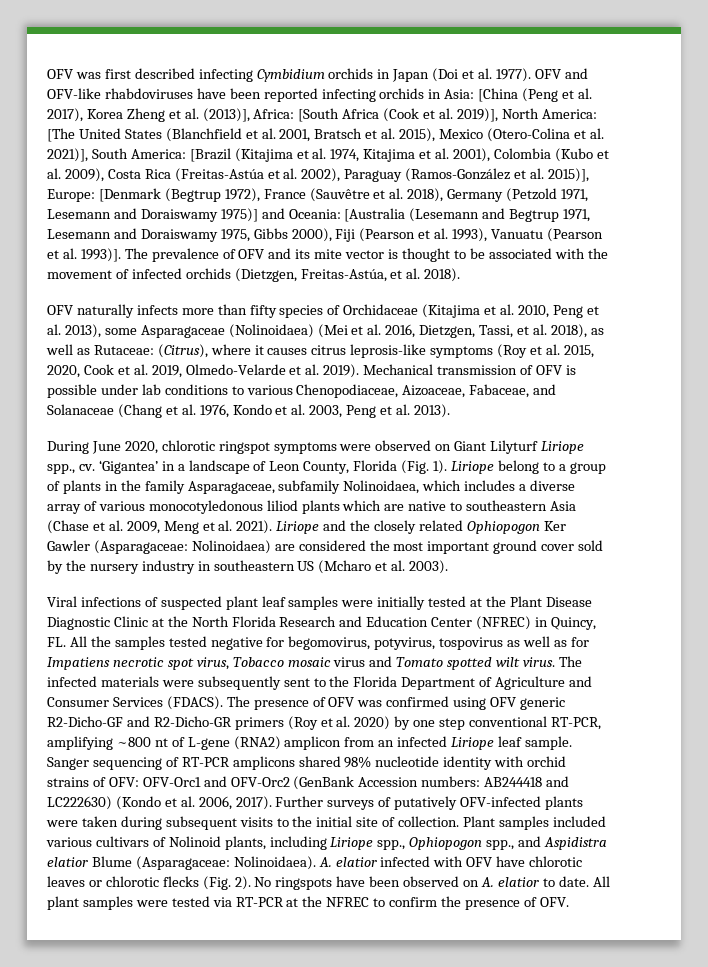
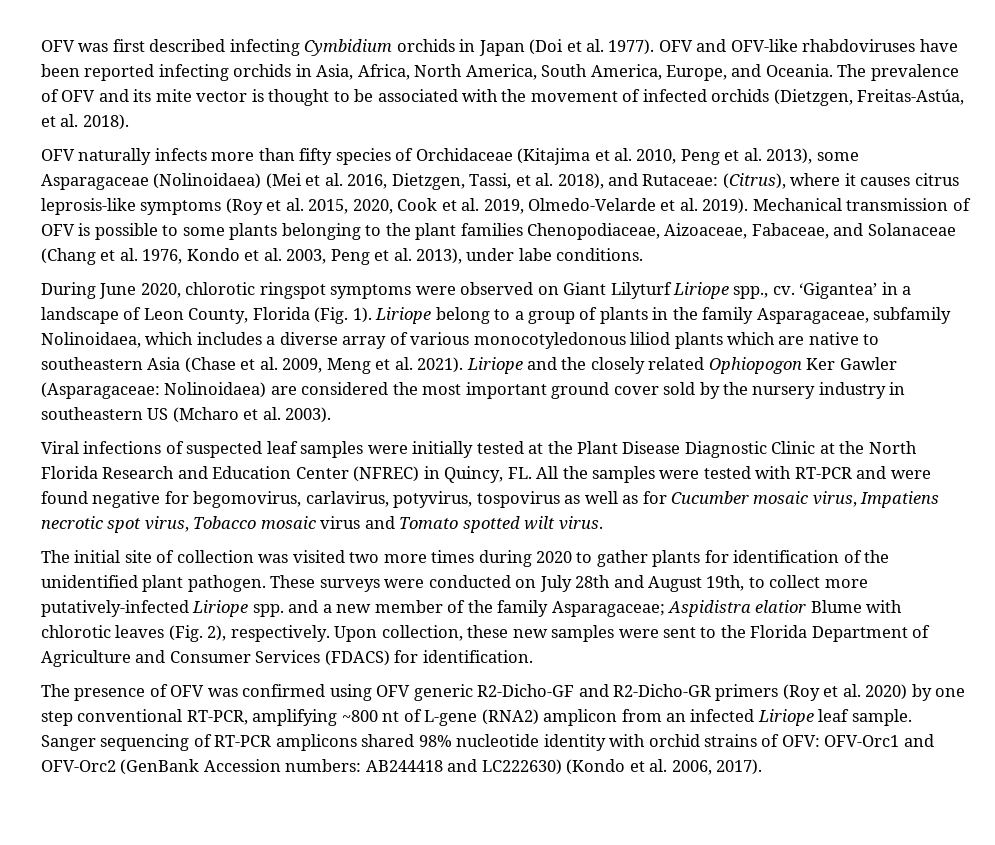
[444,88,592,102] [47,108,597,122] [47,128,604,142] [47,148,609,162] [47,168,589,182] [47,188,589,202] [47,208,591,222] [47,228,603,242] [47,248,121,262] Asia: [China (Peng et al. 2017), Korea Zheng et al. (2013)], Africa: [South Africa (Cook et al. 2019)], North America: [The United States (Blanchfield et al. 2001, Bratsch et al. 2015), Mexico (Otero-Colina et al. 2021)], South America: [Brazil (Kitajima et al. 1974, Kitajima et al. 2001), Colombia (Kubo et al. 2009), Costa Rica (Freitas-Astúa et al. 2002), Paraguay (Ramos-González et al. 2015)], Europe: [Denmark (Begtrup 1972), France (Sauvêtre et al. 2018), Germany (Petzold 1971, Lesemann and Doraiswamy 1975)] and Oceania: [Australia (Lesemann and Begtrup 1971, Lesemann and Doraiswamy 1975, Gibbs 2000), Fiji (Pearson et al. 1993), Vanuatu (Pearson et al. 1993)]. -> [316,64,833,81] Asia, Africa, North America, South America, Europe, and Oceania.
[590,328,604,335] [46,344,90,355] as well as -> [608,173,639,186] and
[100,384,293,395] under lab conditions to various -> [162,223,523,240] to some plants belonging to the plant families
[413,404,450,418] 2013). -> [416,248,644,264] 2013), under labe conditions.
[225,596,258,610] plant -> (263, 449) none
[168,636,207,647] tested -> [659,466,931,479] [41,491,88,504] were tested with RT-PCR and were found
(371, 643) none -> [305,491,389,507] carlavirus,
(589, 642) none -> [671,491,857,507] Cucumber mosaic virus,
[558,656,582,667] [47,676,281,690] The infected materials were subsequently -> [41,550,890,567] [41,575,868,592] [41,600,903,617] [41,625,659,642] // The initial site of collection was visited two more times during 2020 to gather plants for identification of the unidentified plant pathogen. These surveys were conducted on July 28th and August 19th, to collect more putatively-infected Liriope spp. and a new member of the family Asparagaceae; Aspidistra elatior Blume with chlorotic leaves (Fig. 2), respectively. Upon collection, these new samples were
[166,696,223,710] (FDACS). -> [324,650,533,666] (FDACS) for identification. //
[275,796,584,810] [46,816,606,830] [46,836,608,850] [47,856,583,870] [47,876,610,890] [47,896,569,910] Further surveys of putatively OFV-infected plants were taken during subsequent visits to the initial site of collection. Plant samples included various cultivars of Nolinoid plants, including Liriope spp., Ophiopogon spp., and Aspidistra elatior Blume (Asparagaceae: Nolinoidaea). A. elatior infected with OFV have chlorotic leaves or chlorotic flecks (Fig. 2). No ringspots have been observed on A. elatior to date. All plant samples were tested via RT-PCR at the NFREC to confirm the presence of OFV. -> (763, 767) none

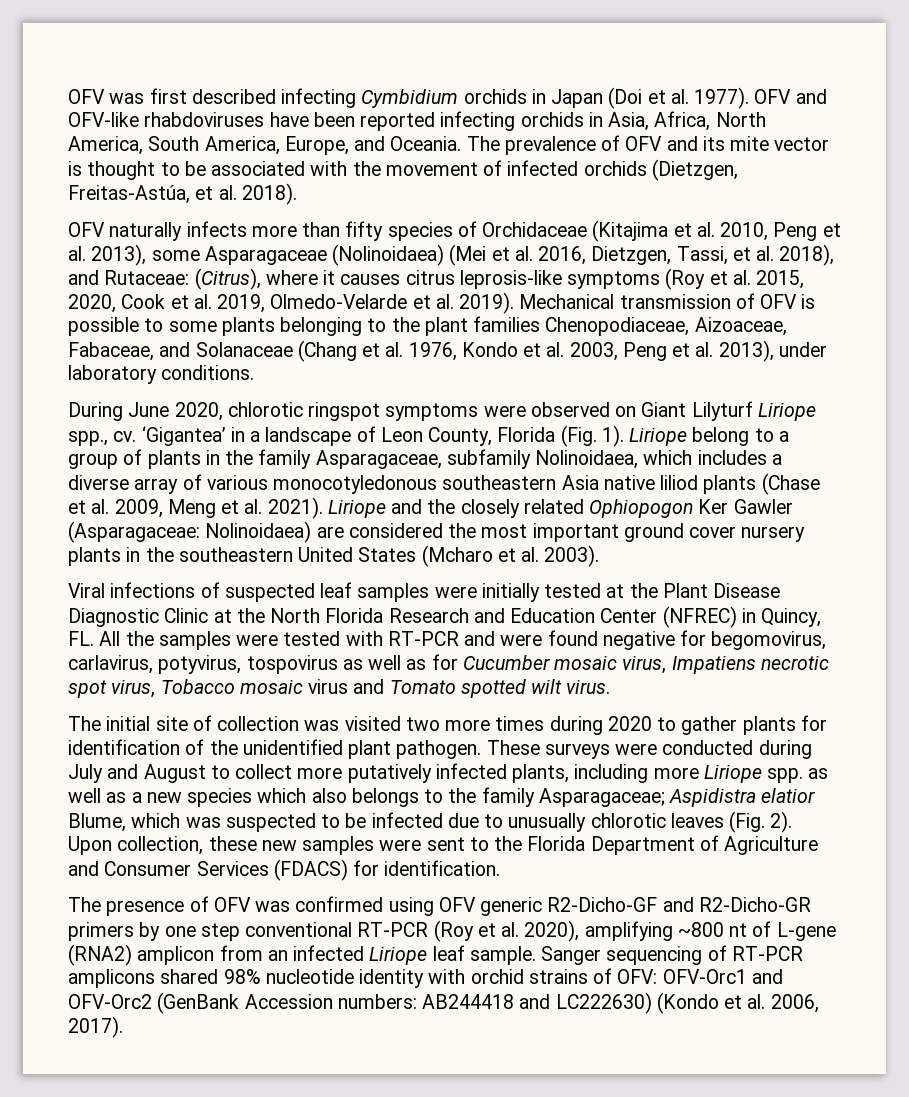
[518,248,552,261] labe -> [68,365,157,384] laboratory
[630,332,880,349] [41,357,181,370] liliod plants which are native to southeastern Asia -> [442,475,757,494] southeastern Asia native liliod plants
[663,382,906,399] [41,407,169,420] sold by the nursery industry in southeastern US -> [741,526,806,542] [68,547,417,566] nursery plants in the southeastern United States
[515,575,611,592] on July 28th -> [758,740,812,759] [68,764,103,783] during July
[706,575,745,591] 19th, -> (206, 773) none
[41,600,466,617] putatively-infected Liriope spp. and a new member of -> [347,763,829,783] [68,788,444,807] putatively infected plants, including more Liriope spp. as well as a new species which also belongs to
[810,600,903,613] Blume with -> [68,812,587,832] Blume, which was suspected to be infected due to unusually
[207,625,330,642] 2), respectively. -> [770,811,793,833] 2).
[782,684,966,701] [41,709,248,726] (Roy et al. 2020) by one step conventional RT-PCR, -> [139,920,580,942] by one step conventional RT-PCR (Roy et al. 2020),

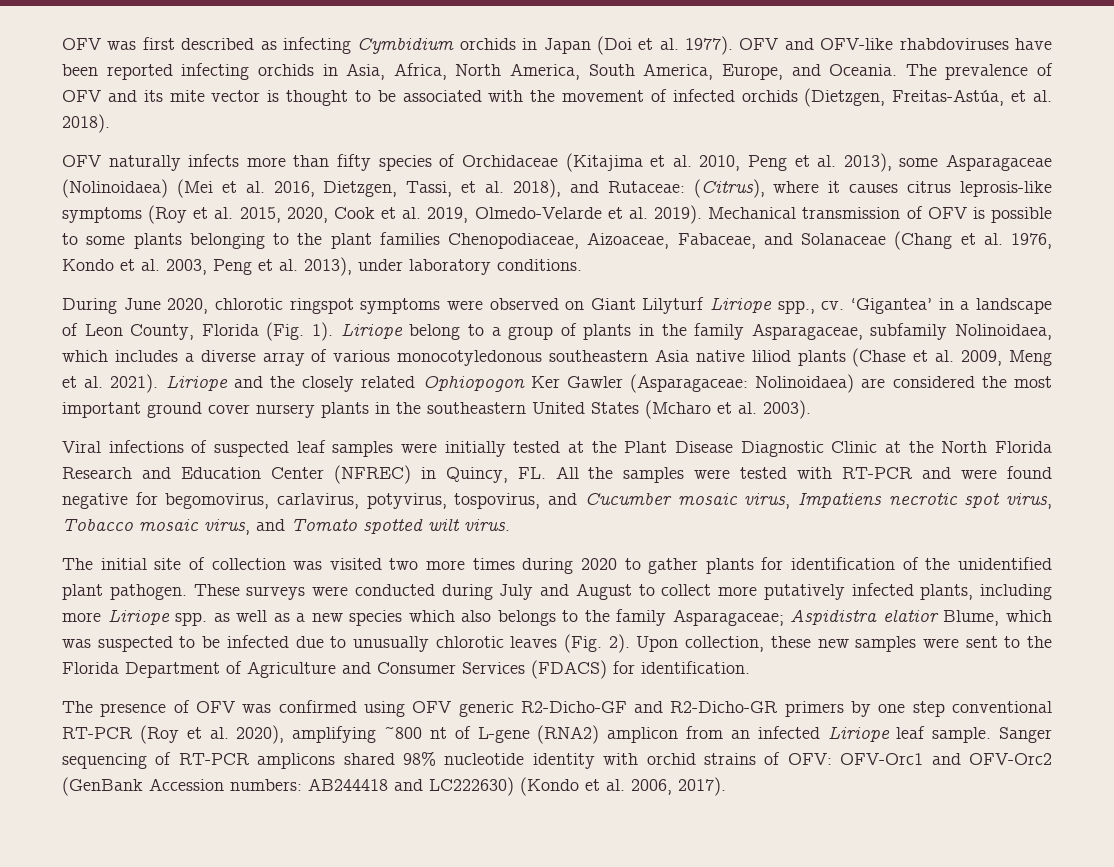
(276, 96) none -> [260,41,277,50] as
[246,654,458,674] tospovirus as well as for -> [454,493,578,509] tospovirus, and
[308,679,349,694] virus -> [204,519,250,535] virus,

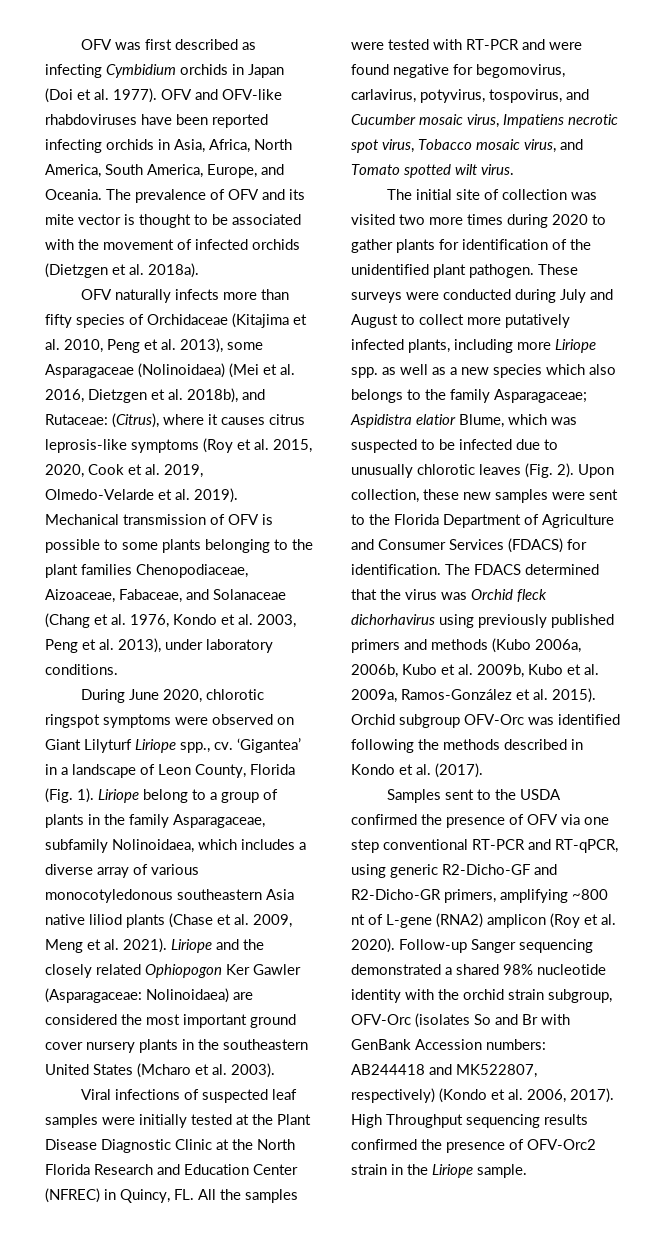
[804,88,1053,107] [62,114,110,133] (Dietzgen, Freitas-Astúa, et al. 2018). -> [45,263,199,278] (Dietzgen et al. 2018a).
[323,179,561,198] Dietzgen, Tassi, et al. 2018), -> [88,388,238,403] Dietzgen et al. 2018b),
[62,700,1052,717] [62,725,285,744] // The presence of OFV was confirmed using OFV generic R2-Dicho-GF and R2-Dicho-GR primers by one step conventional RT-PCR (Roy et al. 2020), -> [445,564,599,575] [351,589,547,602] [351,614,614,628] [351,638,581,653] [351,664,599,678] [351,688,596,703] [351,714,620,728] [351,739,583,753] [351,763,483,778] [386,789,561,803] [351,814,609,828] [351,839,618,853] [351,864,557,878] [351,889,496,903] The FDACS determined that the virus was Orchid fleck dichorhavirus using previously published primers and methods (Kubo 2006a, 2006b, Kubo et al. 2009b, Kubo et al. 2009a, Ramos-González et al. 2015). Orchid subgroup OFV-Orc was identified following the methods described in Kondo et al. (2017). // Samples sent to the USDA confirmed the presence of OFV via one step conventional RT-PCR and RT-qPCR, using generic R2-Dicho-GF and R2-Dicho-GR primers,
[686,726,1053,743] [62,752,336,769] from an infected Liriope leaf sample. Sanger sequencing of RT-PCR amplicons -> [550,913,616,928] [351,938,593,953] [351,964,452,975] (Roy et al. 2020). Follow-up Sanger sequencing demonstrated a
[646,752,1052,765] [62,777,143,796] orchid strains of OFV: OFV-Orc1 and OFV-Orc2 (GenBank -> [438,989,612,1003] [351,1013,570,1028] [351,1039,411,1050] the orchid strain subgroup, OFV-Orc (isolates So and Br with GenBank
[429,777,514,796] LC222630) -> [456,1064,537,1078] [351,1088,435,1103] MK522807, respectively)
(726, 786) none -> [351,1114,588,1128] [351,1139,596,1153] [351,1164,527,1178] High Throughput sequencing results confirmed the presence of OFV-Orc2 strain in the Liriope sample.

